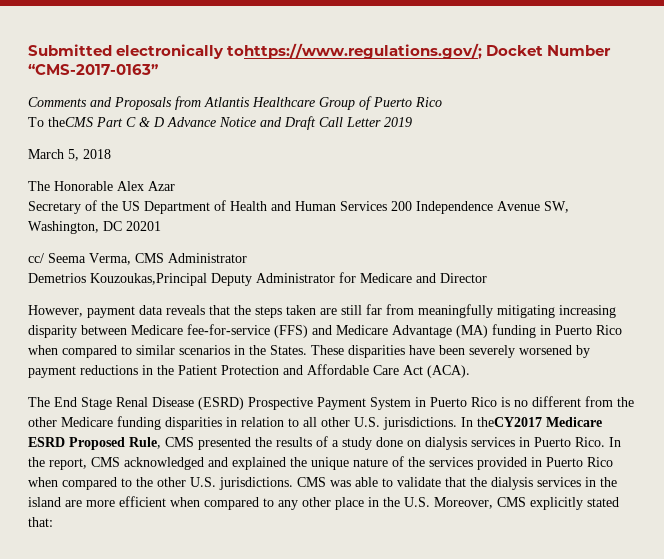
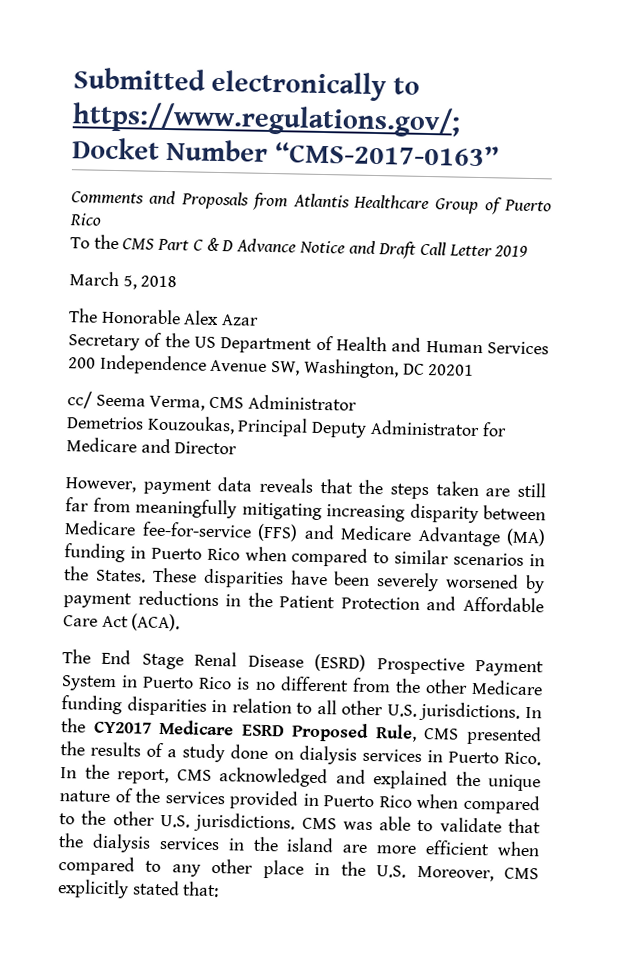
[227,43,483,59] tohttps://www.regulations.gov/; -> [392,77,420,95] [72,101,461,138] to https://www.regulations.gov/;
[48,117,93,127] theCMS -> [93,234,155,250] the CMS
[90,273,207,286] Kouzoukas,Principal -> [146,415,309,437] Kouzoukas, Principal
[477,417,542,427] theCY2017 -> [61,718,152,734] the CY2017

